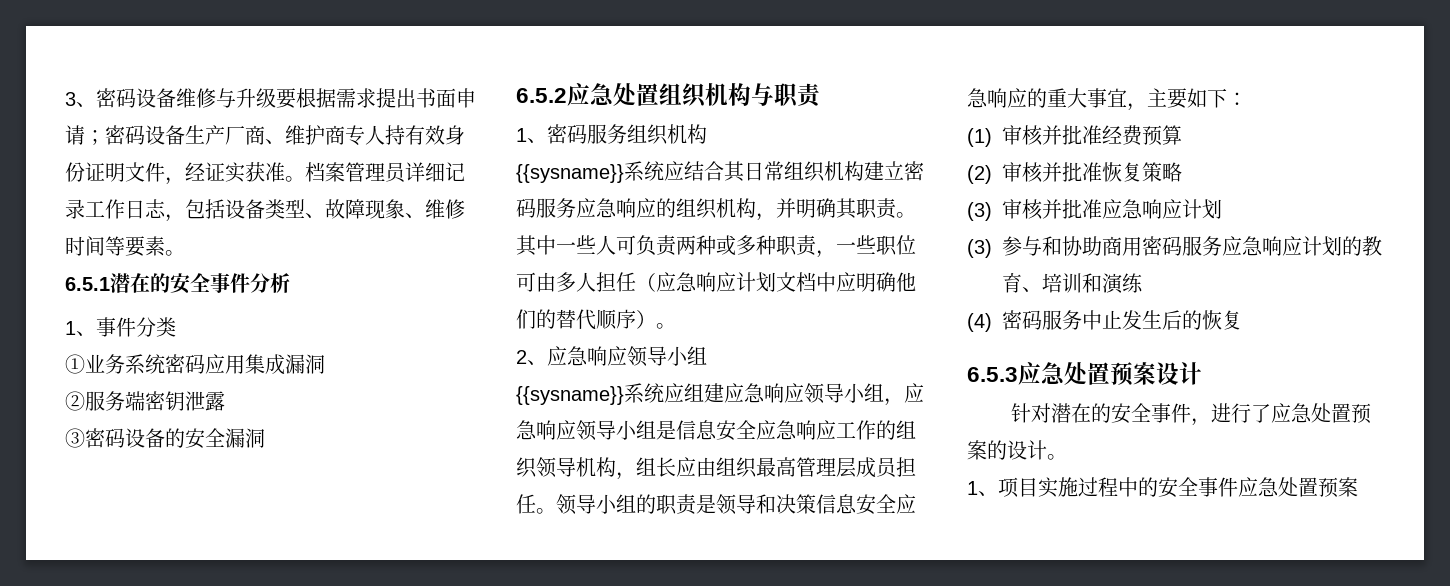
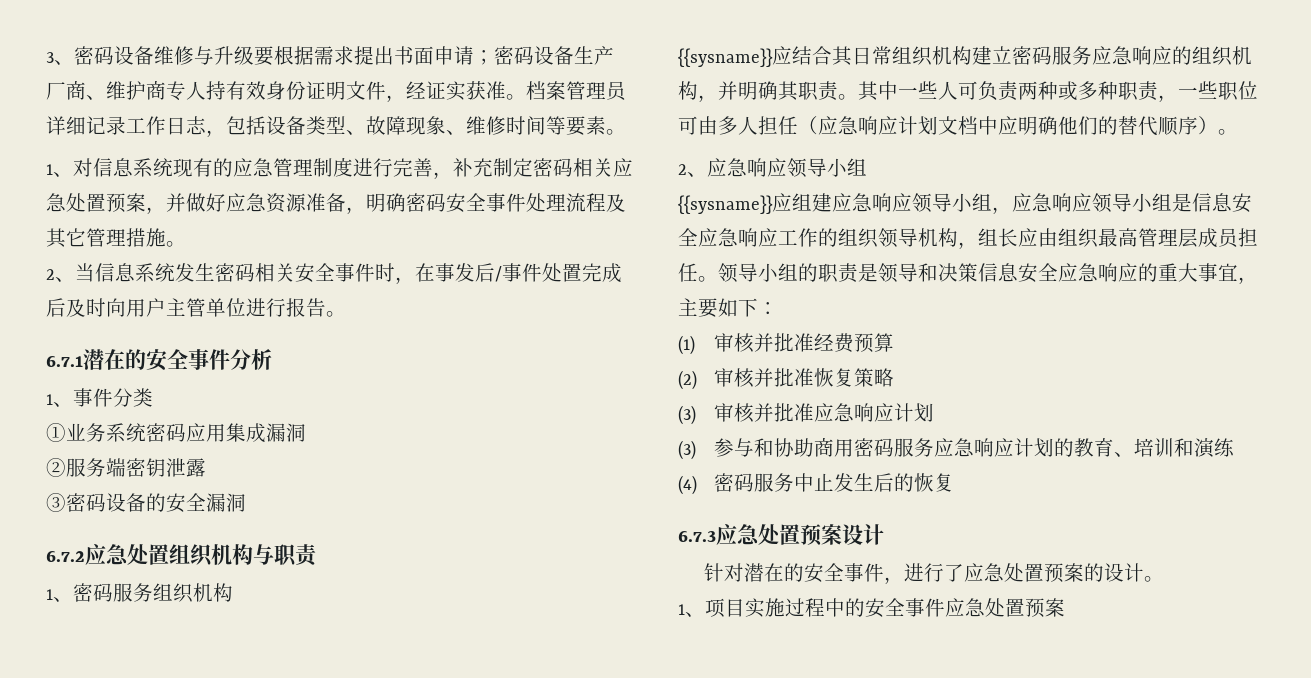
[65,277,110,291] 6.5.1 -> [46,158,633,179] [46,193,626,214] [46,228,186,248] [46,263,622,284] [46,298,346,317] [46,356,83,367] 1、对信息系统现有的应急管理制度进行完善，补充制定密码相关应急处置预案，并做好应急资源准备，明确密码安全事件处理流程及其它管理措施。 // 2、当信息系统发生密码相关安全事件时，在事发后/事件处置完成后及时向用户主管单位进行报告。 // 6.7.1
[516,88,567,103] 6.5.2 -> [46,551,85,562] 6.7.2
[624,161,664,181] 系统 -> (773, 57) none
[624,383,664,403] 系统 -> (773, 204) none
[967,367,1018,382] 6.5.3 -> [678,531,716,542] 6.7.3

